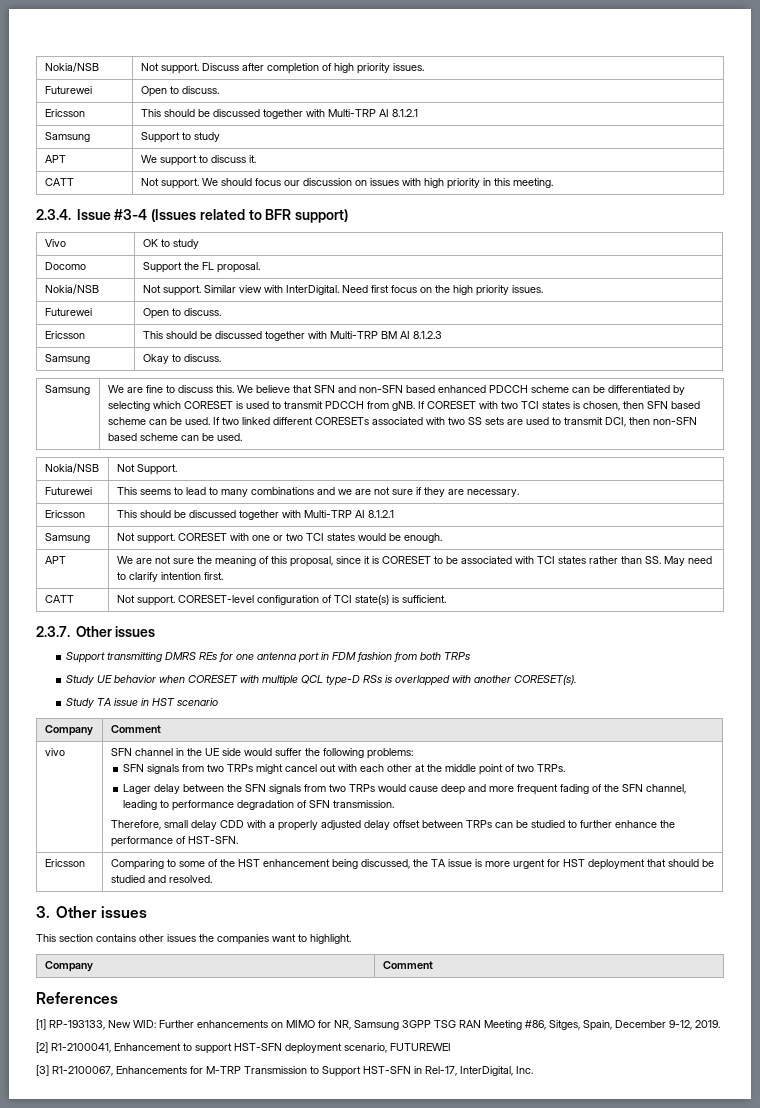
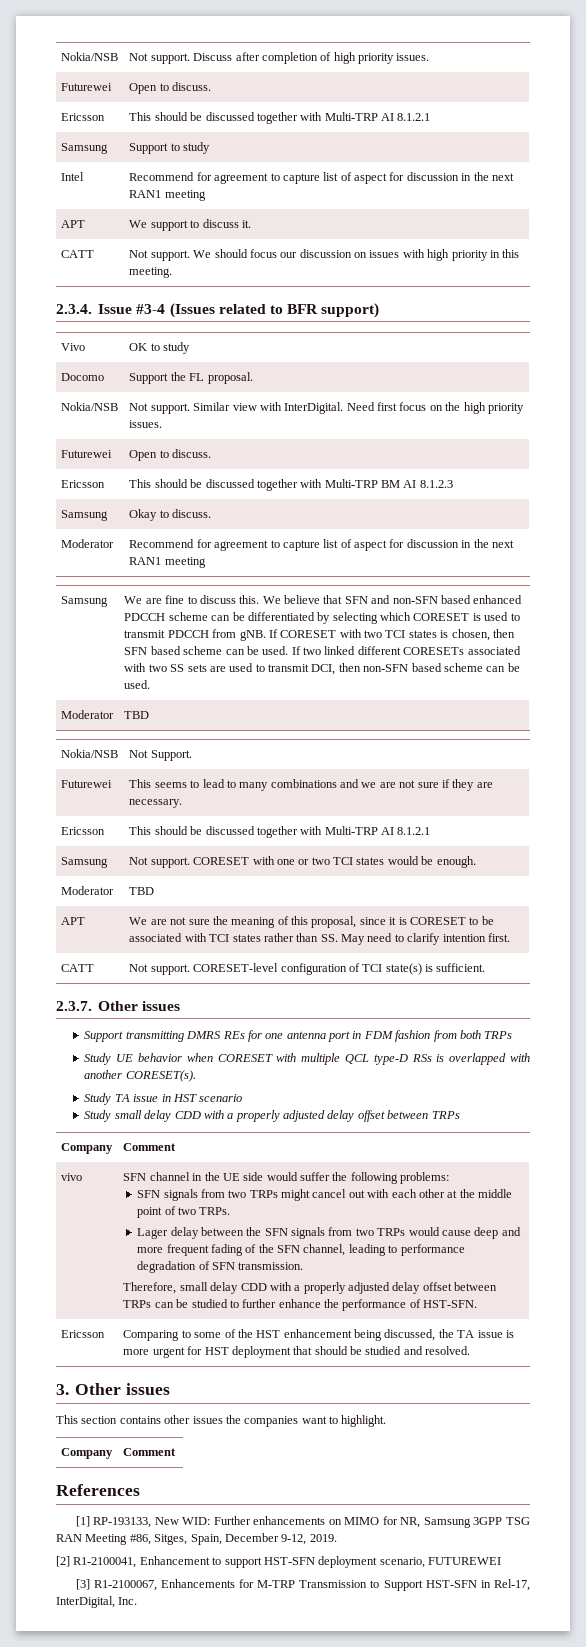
(220, 137) none -> [61,172,85,181] [129,172,514,184] [129,190,206,201] // Intel | Recommend for agreement to capture list of aspect for discussion in the next RAN1 meeting
(221, 358) none -> [61,539,115,548] [129,539,514,551] [129,557,206,568] // Moderator | Recommend for agreement to capture list of aspect for discussion in the next RAN1 meeting
(242, 437) none -> [61,710,115,719] [124,711,150,719] // Moderator | TBD
(442, 538) none -> [61,886,115,895] [129,887,155,895] // Moderator | TBD
(219, 702) none -> [84,1110,460,1122] // Study small delay CDD with a properly adjusted delay offset between TRPs

